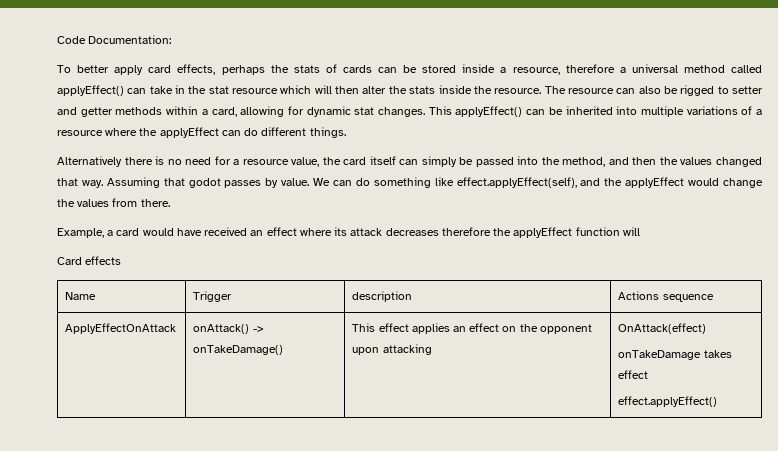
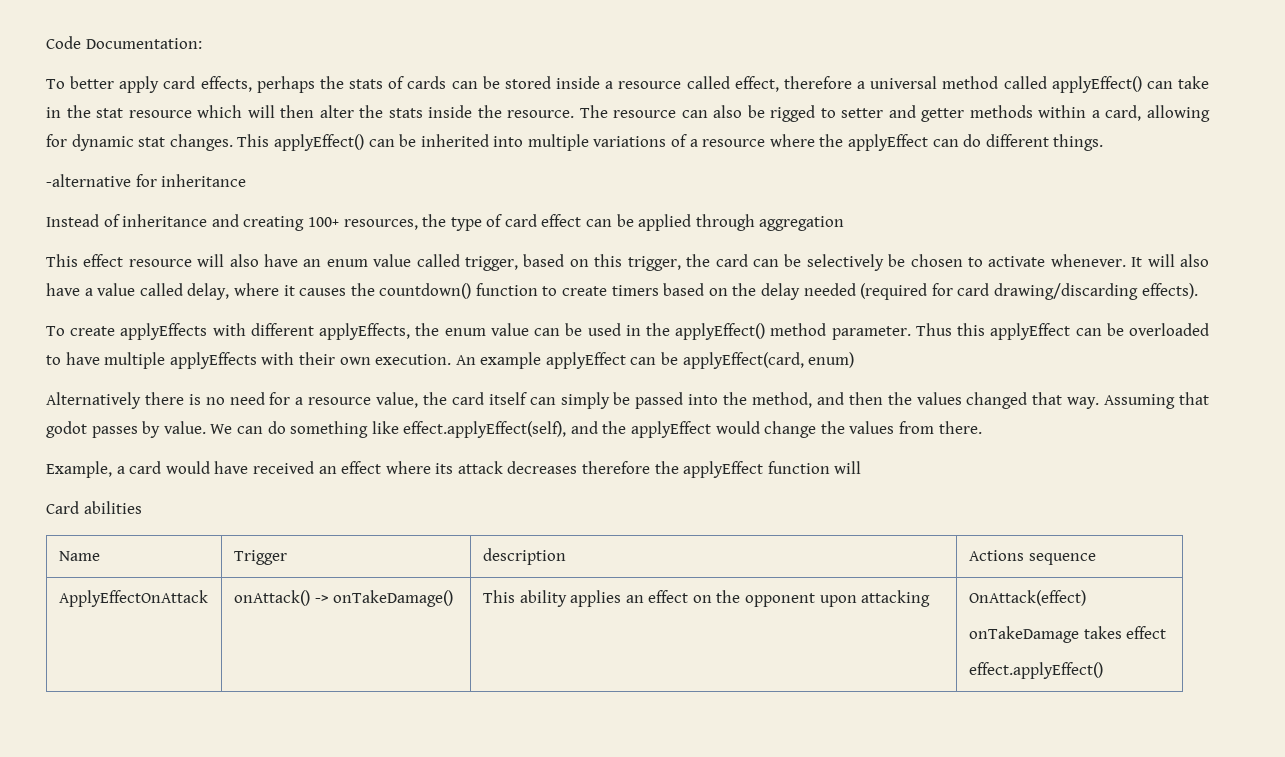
[512,67,560,75] resource, -> [618,76,779,92] resource called effect,
(346, 132) none -> [46,174,247,187] [46,214,845,231] [46,254,1209,271] [46,283,1198,300] [46,323,1210,340] [46,352,855,369] // -alternative for inheritance // Instead of inheritance and creating 100+ resources, the type of card effect can be applied through aggregation // This effect resource will also have an enum value called trigger, based on this trigger, the card can be selectively be chosen to activate whenever. It will also have a value called delay, where it causes the countdown() function to create timers based on the delay needed (required for card drawing/discarding effects). // To create applyEffects with different applyEffects, the enum value can be used in the applyEffect() method parameter. Thus this applyEffect can be overloaded to have multiple applyEffects with their own execution. An example applyEffect can be applyEffect(card, enum)
[85,256,122,265] effects -> [83,501,142,514] abilities
[378,323,409,332] effect -> [519,590,567,607] ability

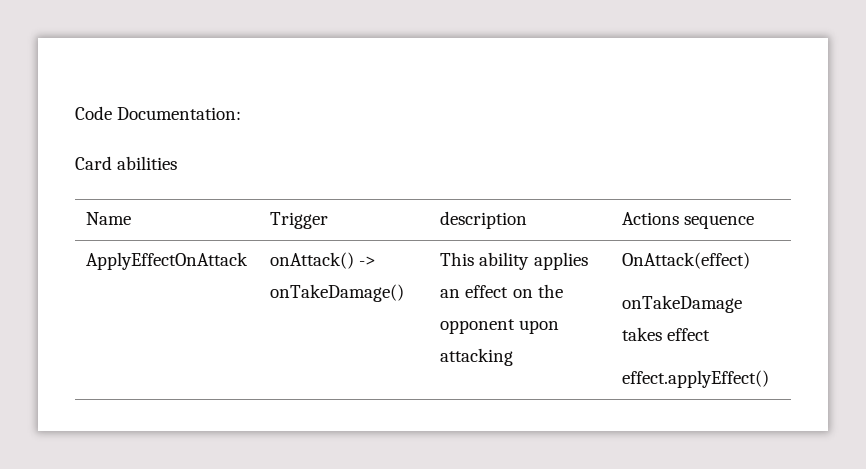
[46,76,1209,93] [46,105,1210,122] [46,134,1104,151] [46,174,247,187] [46,214,845,231] [46,254,1209,271] [46,283,1198,300] [46,323,1210,340] [46,352,855,369] [46,392,1210,409] [46,421,982,438] [46,461,862,478] // To better apply card effects, perhaps the stats of cards can be stored inside a resource called effect, therefore a universal method called applyEffect() can take in the stat resource which will then alter the stats inside the resource. The resource can also be rigged to setter and getter methods within a card, allowing for dynamic stat changes. This applyEffect() can be inherited into multiple variations of a resource where the applyEffect can do different things. // -alternative for inheritance // Instead of inheritance and creating 100+ resources, the type of card effect can be applied through aggregation // This effect resource will also have an enum value called trigger, based on this trigger, the card can be selectively be chosen to activate whenever. It will also have a value called delay, where it causes the countdown() function to create timers based on the delay needed (required for card drawing/discarding effects). // To create applyEffects with different applyEffects, the enum value can be used in the applyEffect() method parameter. Thus this applyEffect can be overloaded to have multiple applyEffects with their own execution. An example applyEffect can be applyEffect(card, enum) // Alternatively there is no need for a resource value, the card itself can simply be passed into the method, and then the values changed that way. Assuming that godot passes by value. We can do something like effect.applyEffect(self), and the applyEffect would change the values from there. // Example, a card would have received an effect where its attack decreases therefore the applyEffect function will -> (242, 113) none

